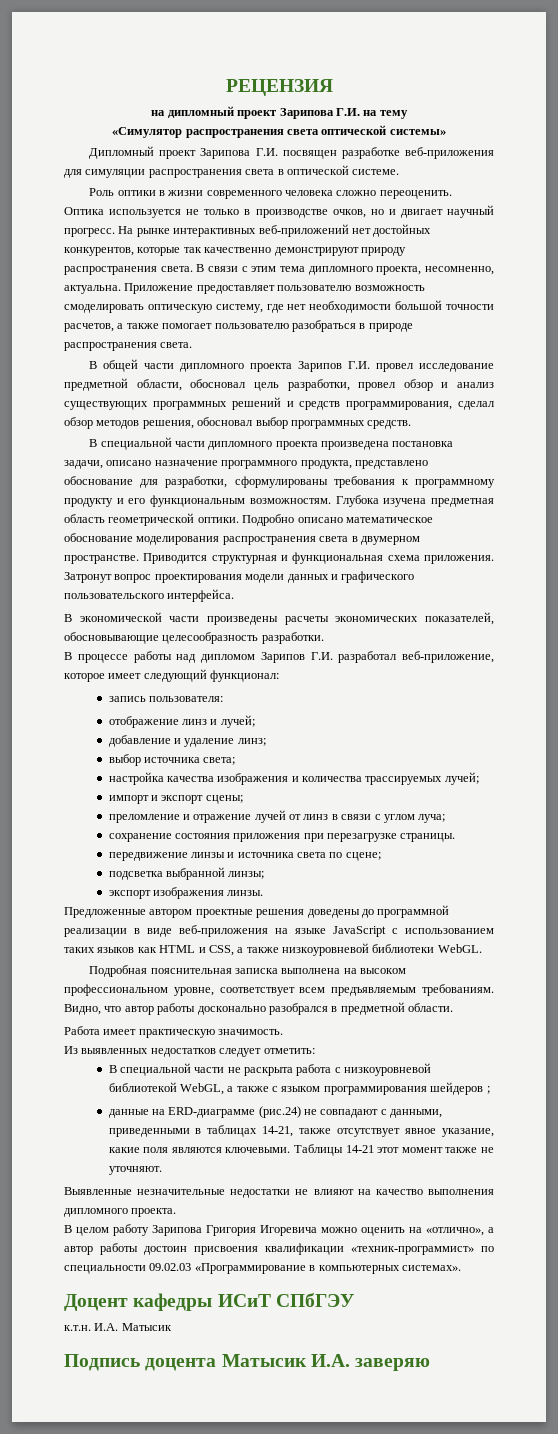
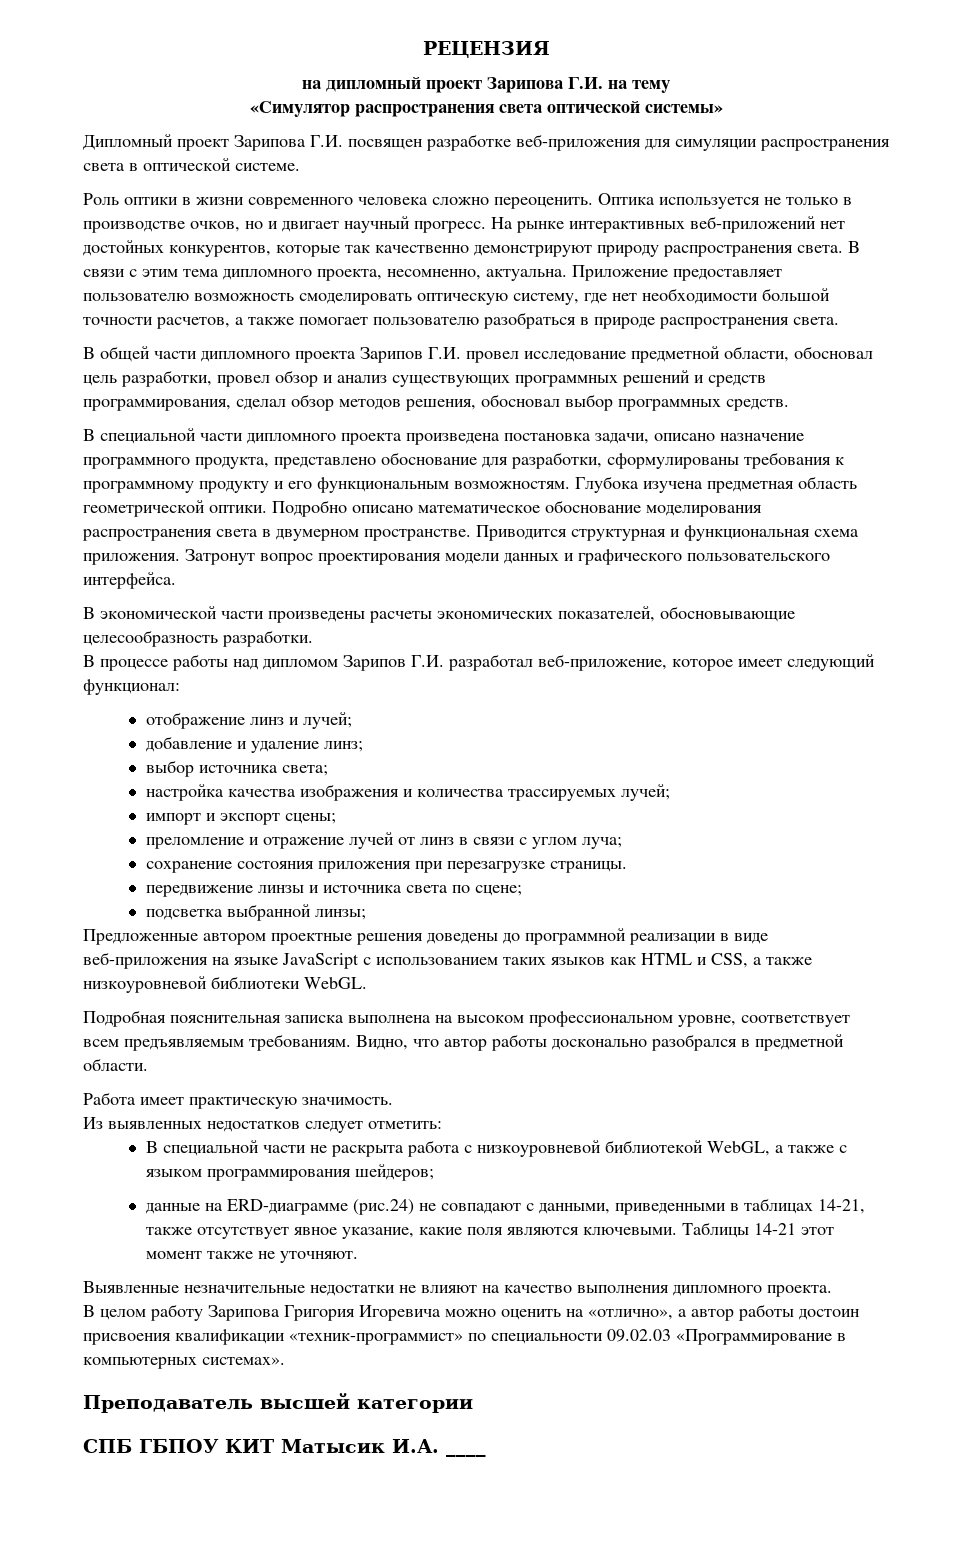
[108,696,223,702] // запись пользователя: -> (180, 687) none
[108,887,264,899] // экспорт изображения линзы. -> (366, 914) none
[430,1082,490,1095] шейдеров ; -> [354,1164,434,1181] шейдеров;
[64,1293,354,1311] [64,1323,172,1331] [64,1354,217,1371] Доцент кафедры ИСиТ СПбГЭУ // к.т.н. И.А. Матысик // Подпись доцента -> [83,1393,473,1413] [83,1439,274,1453] Преподаватель высшей категории // СПБ ГБПОУ КИТ
[355,1358,431,1371] заверяю -> [446,1453,486,1457] ____

